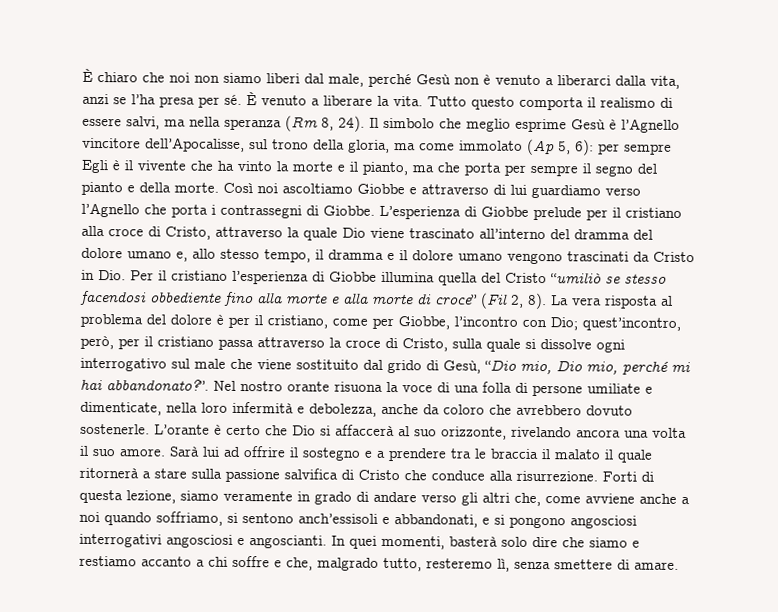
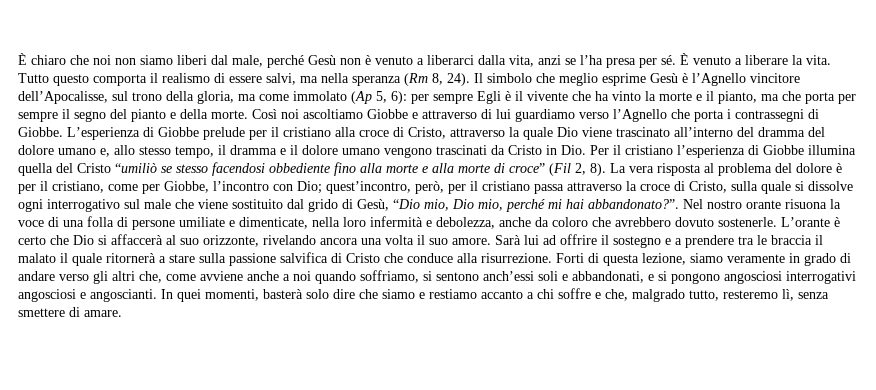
[298,513,378,524] anch’essisoli -> [483,271,558,281] anch’essi soli

